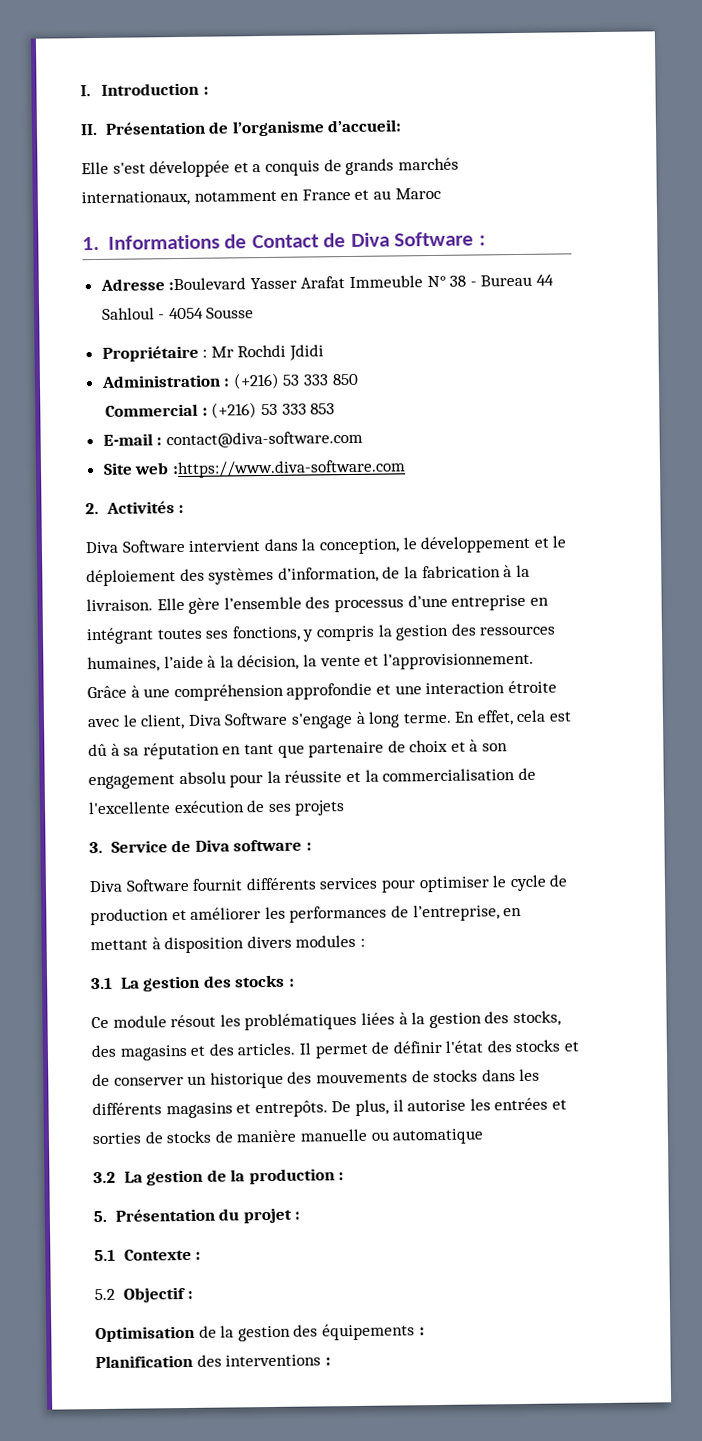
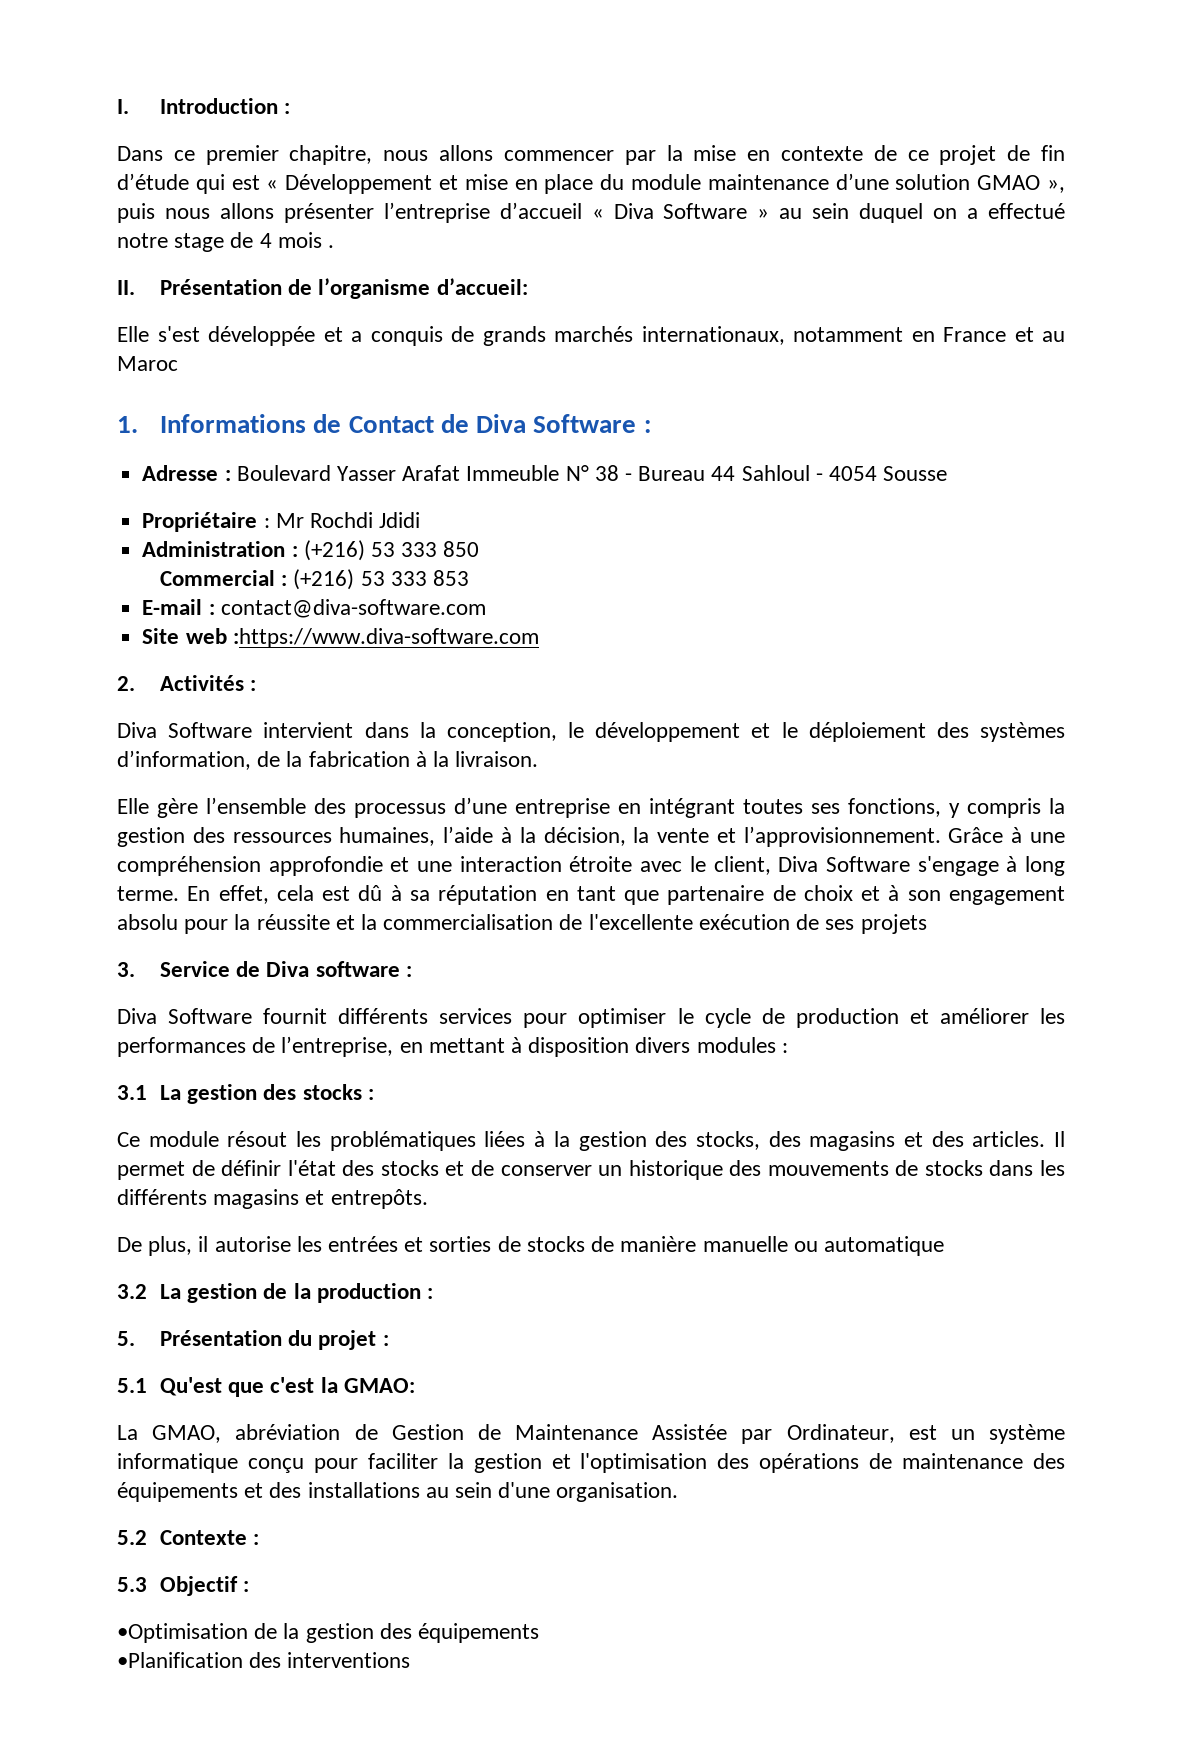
(209, 90) none -> [117,145,1065,165] [117,173,1065,194] [117,202,1065,223] [117,232,335,252] // Dans ce premier chapitre, nous allons commencer par la mise en contexte de ce projet de fin d’étude qui est « Développement et mise en place du module maintenance d’une solution GMAO », puis nous allons présenter l’entreprise d’accueil « Diva Software » au sein duquel on a effectué notre stage de 4 mois .
[168,277,247,291] :Boulevard -> [224,465,331,481] : Boulevard
(153, 605) none -> (539, 759) //
(328, 1109) none -> (428, 1199) //
(116, 1255) none -> [159,1377,415,1397] [117,1424,1065,1444] [117,1453,1065,1473] [117,1482,679,1502] [117,1530,147,1545] Qu'est que c'est la GMAO: // La GMAO, abréviation de Gestion de Maintenance Assistée par Ordinateur, est un système informatique conçu pour faciliter la gestion et l'optimisation des opérations de maintenance des équipements et des installations au sein d'une organisation. // 5.2
[94,1288,115,1301] 5.2 -> [117,1577,147,1592] 5.3
[95,1325,195,1343] Optimisation -> [117,1623,248,1643] •Optimisation
[418,1327,425,1336] [95,1354,193,1369] : // Planification -> [117,1652,243,1668] // •Planification
[324,1357,331,1366] : -> (411, 1660) none

